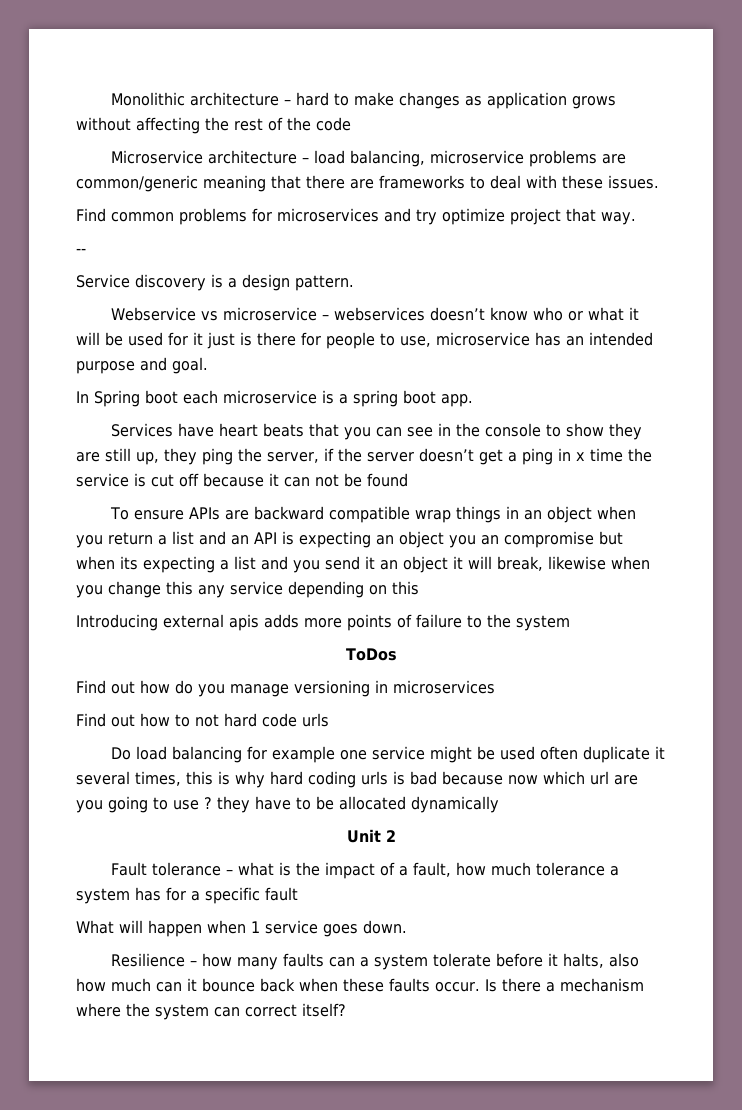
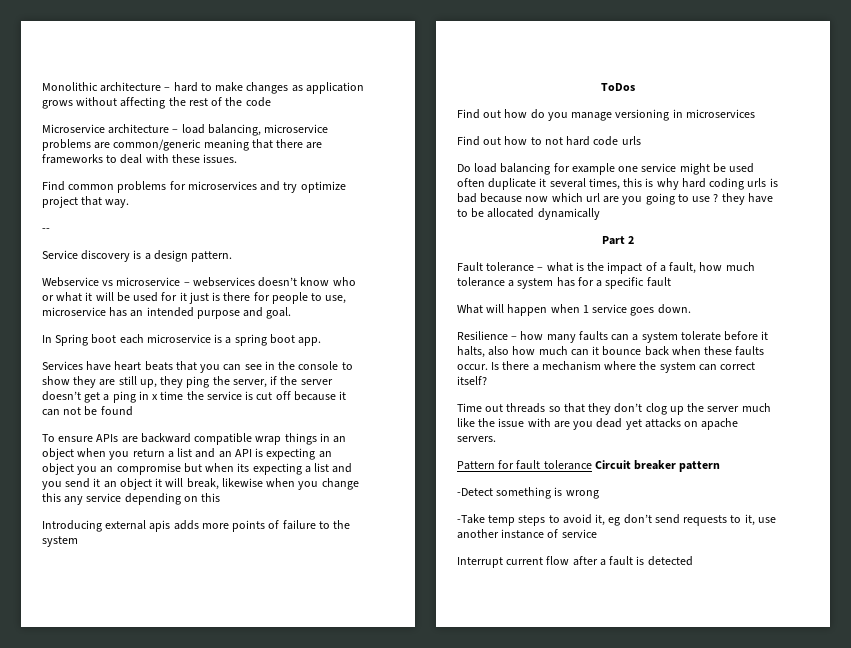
[346,829,381,843] Unit -> [601,236,625,245] Part
(346, 1010) none -> [457,403,771,415] [457,418,739,430] [457,436,496,442] [457,460,721,472] [457,487,599,499] [457,514,776,526] [457,529,597,539] [457,556,693,568] // Time out threads so that they don’t clog up the server much like the issue with are you dead yet attacks on apache servers. // Pattern for fault tolerance Circuit breaker pattern // -Detect something is wrong // -Take temp steps to avoid it, eg don’t send requests to it, use another instance of service // Interrupt current flow after a fault is detected

